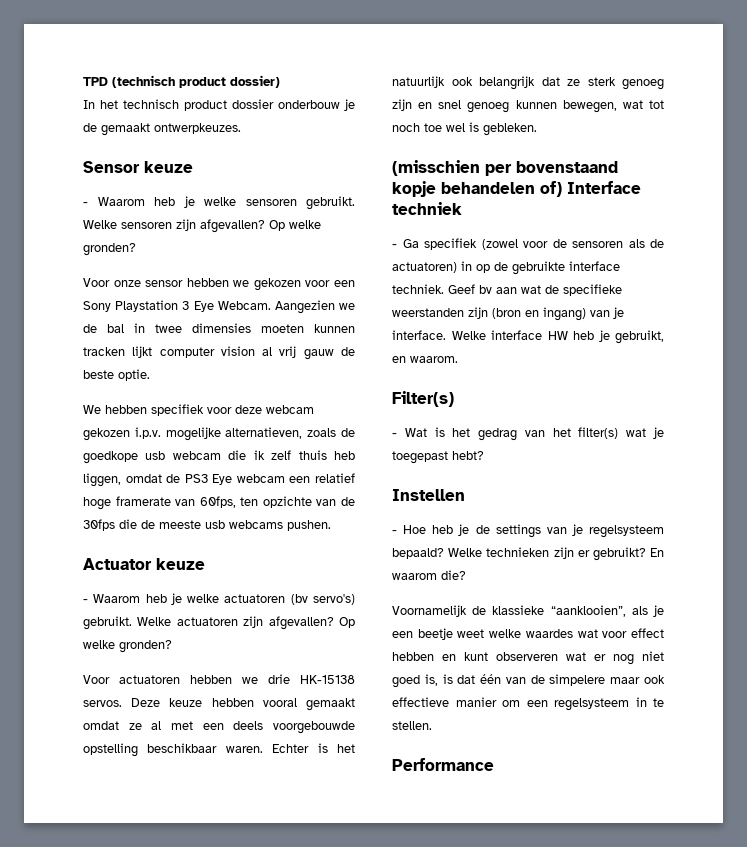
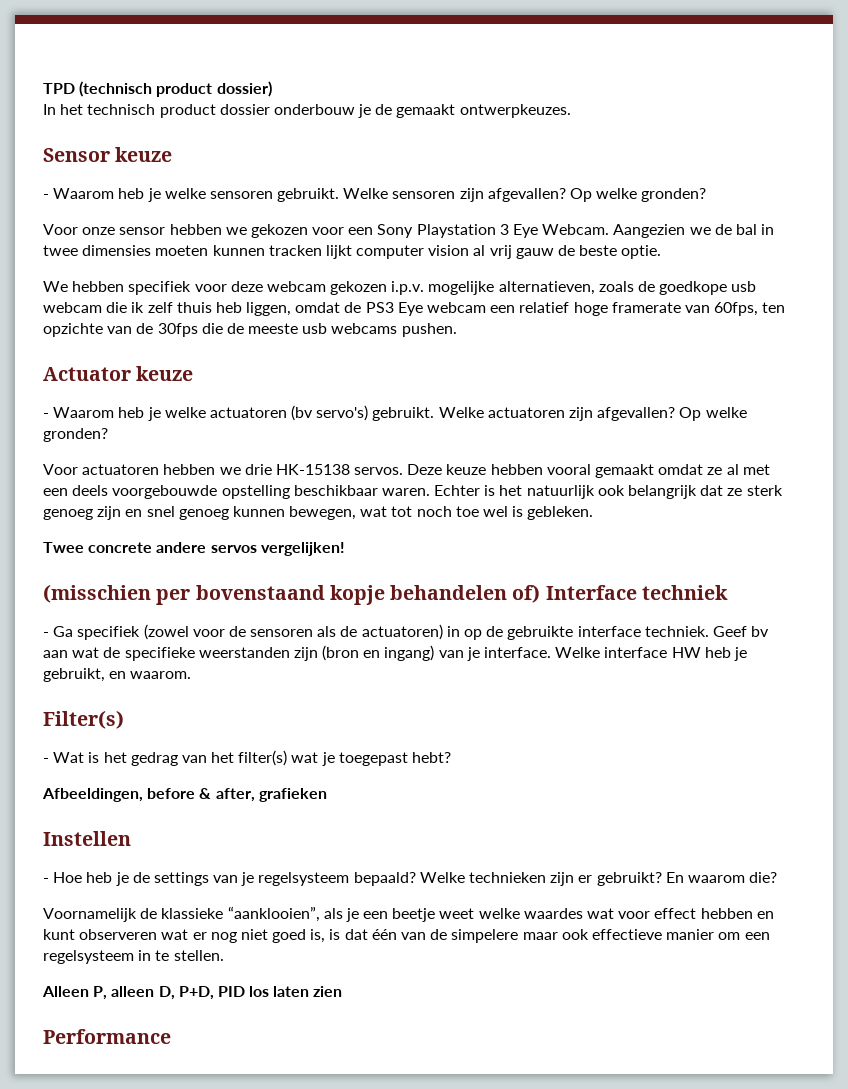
(537, 129) none -> [43,542,345,556] // Twee concrete andere servos vergelijken!
(484, 455) none -> [42,788,327,802] // Afbeeldingen, before & after, grafieken
(432, 725) none -> [42,986,343,1000] // Alleen P, alleen D, P+D, PID los laten zien

